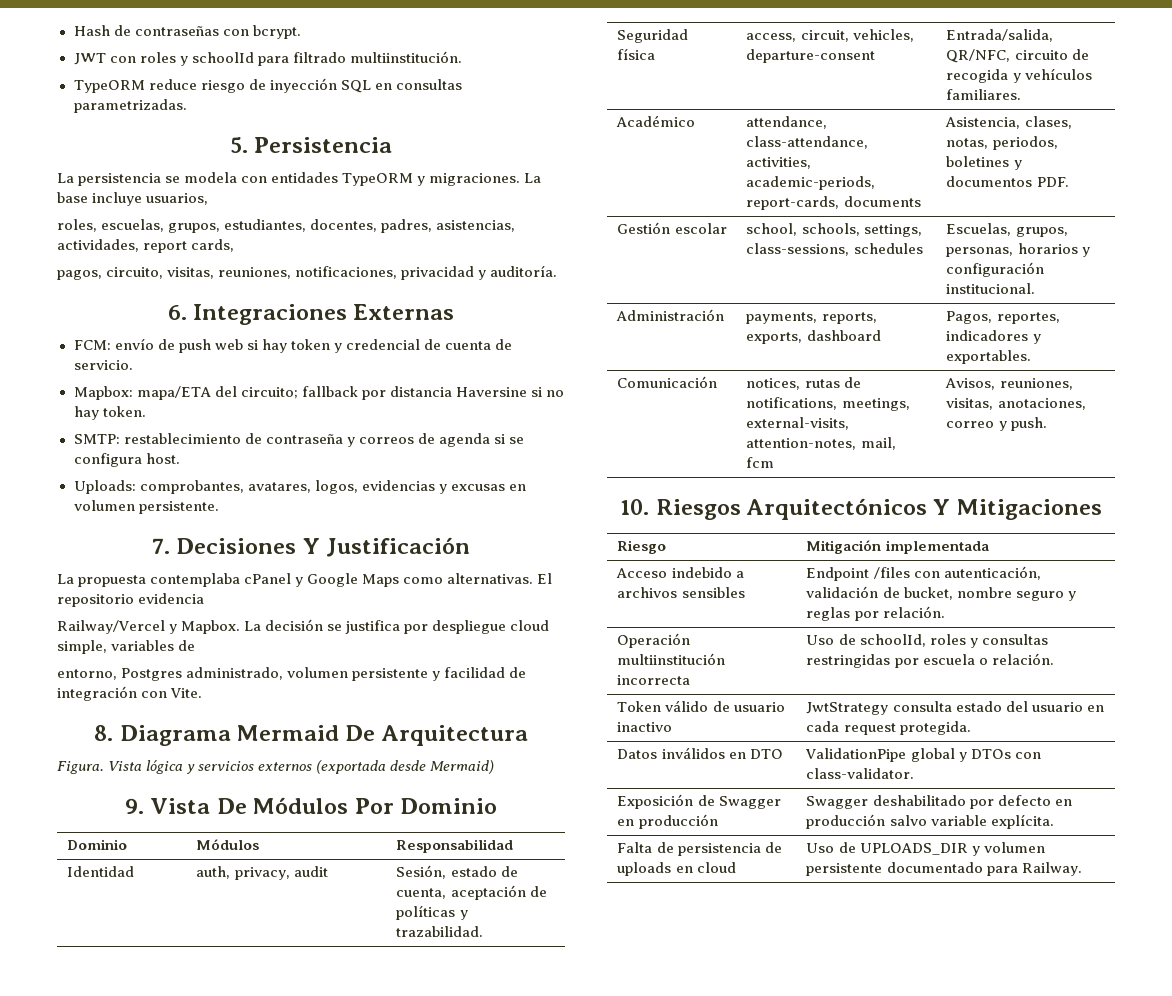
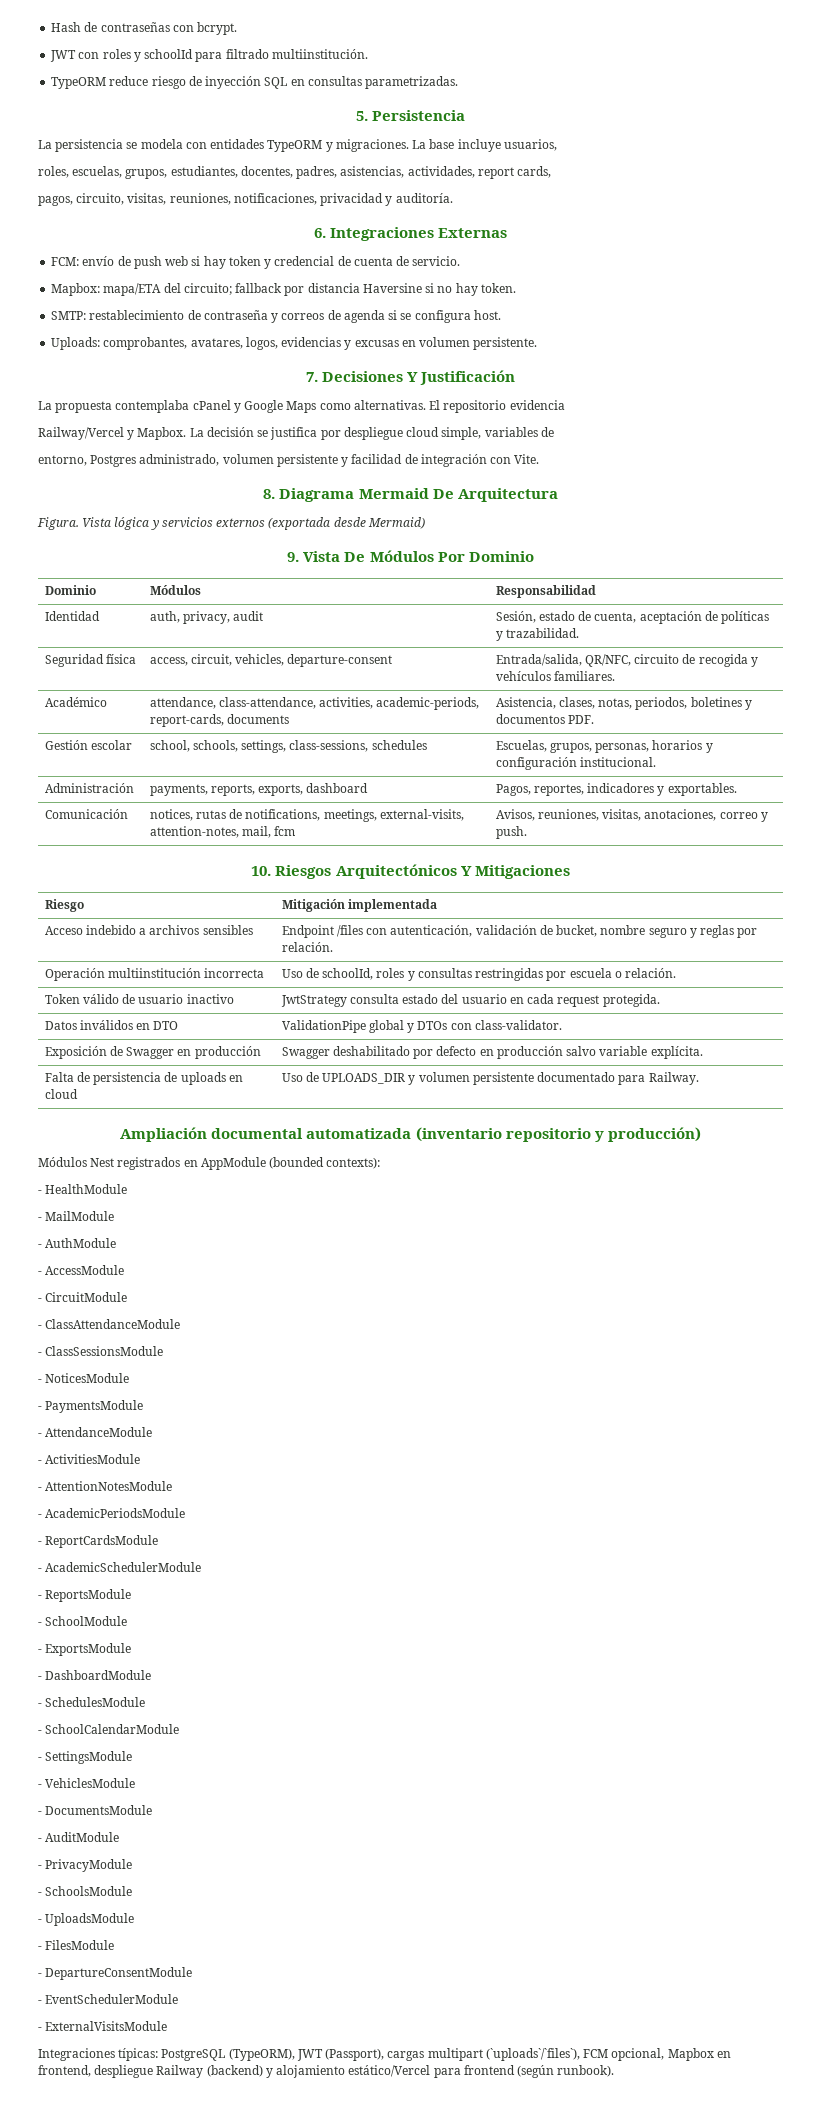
(1082, 869) none -> [120,1127,701,1142] [38,1157,381,1170] [38,1184,128,1194] [38,1211,115,1221] [38,1238,117,1248] [38,1265,125,1275] [38,1292,128,1302] [38,1319,181,1329] [38,1346,164,1356] [38,1373,130,1383] [38,1400,144,1413] [38,1427,153,1437] [38,1454,141,1464] [38,1481,173,1491] [38,1508,186,1518] [38,1535,159,1548] [38,1562,202,1572] [38,1589,132,1602] [38,1616,128,1626] [38,1643,132,1656] [38,1670,152,1680] [38,1697,146,1707] [38,1724,180,1734] [38,1751,133,1764] [38,1778,136,1788] [38,1805,153,1815] [38,1832,120,1842] [38,1859,133,1872] [38,1886,133,1896] [38,1913,135,1926] [38,1940,115,1950] [38,1967,193,1980] [38,1994,179,2004] [38,2021,168,2031] [38,2048,731,2061] [38,2065,615,2078] // Ampliación documental automatizada (inventario repositorio y producción) // Módulos Nest registrados en AppModule (bounded contexts): // - HealthModule // - MailModule // - AuthModule // - AccessModule // - CircuitModule // - ClassAttendanceModule // - ClassSessionsModule // - NoticesModule // - PaymentsModule // - AttendanceModule // - ActivitiesModule // - AttentionNotesModule // - AcademicPeriodsModule // - ReportCardsModule // - AcademicSchedulerModule // - ReportsModule // - SchoolModule // - ExportsModule // - DashboardModule // - SchedulesModule // - SchoolCalendarModule // - SettingsModule // - VehiclesModule // - DocumentsModule // - AuditModule // - PrivacyModule // - SchoolsModule // - UploadsModule // - FilesModule // - DepartureConsentModule // - EventSchedulerModule // - ExternalVisitsModule // Integraciones típicas: PostgreSQL (TypeORM), JWT (Passport), cargas multipart (`uploads`/`files`), FCM opcional, Mapbox en frontend, despliegue Railway (backend) y alojamiento estático/Vercel para frontend (según runbook).

